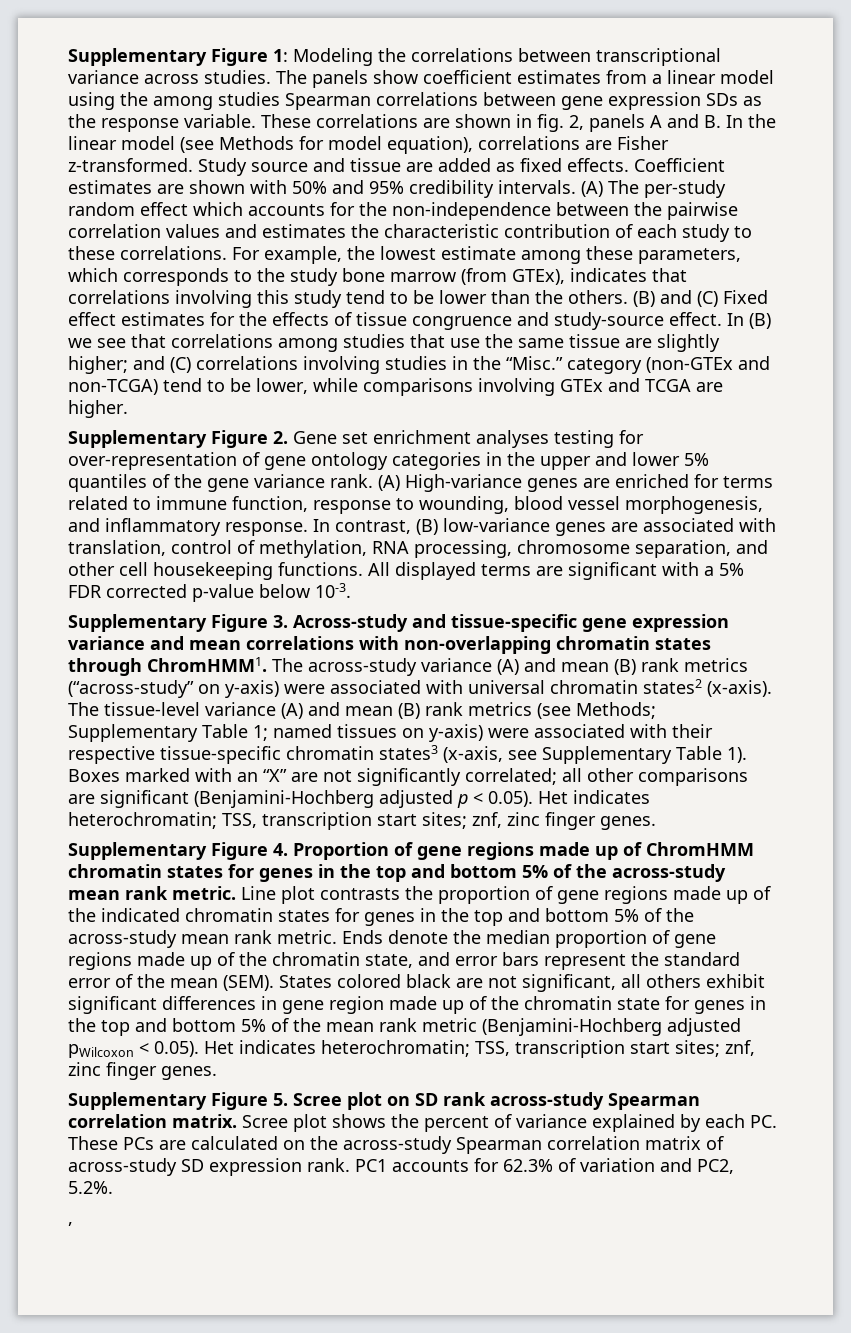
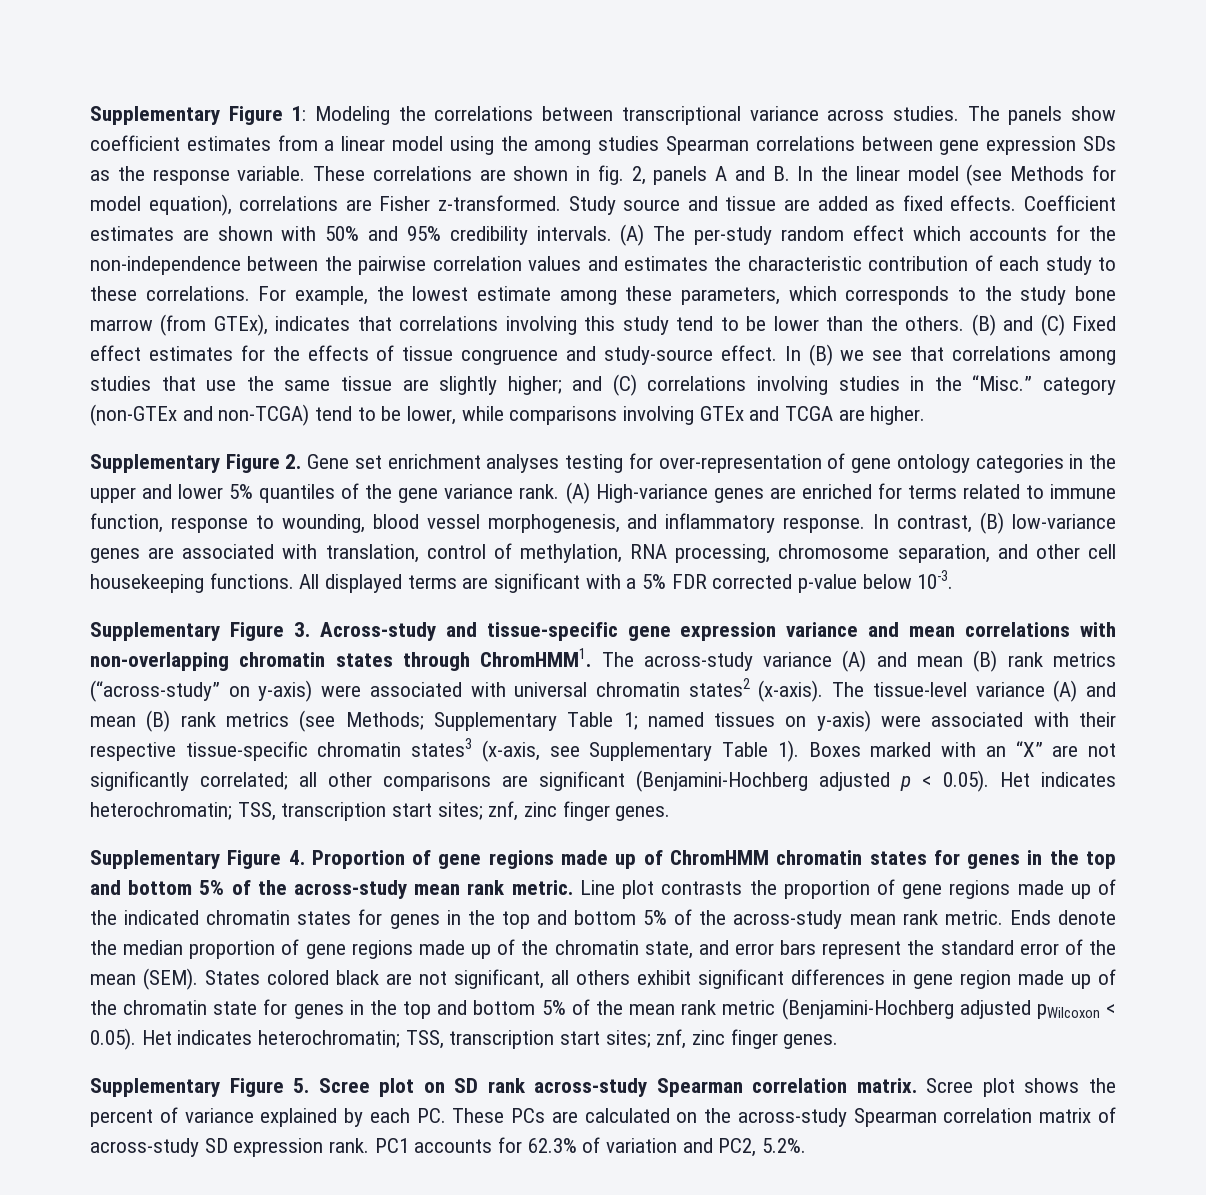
[68,1222,73,1226] // , -> (807, 1145) none

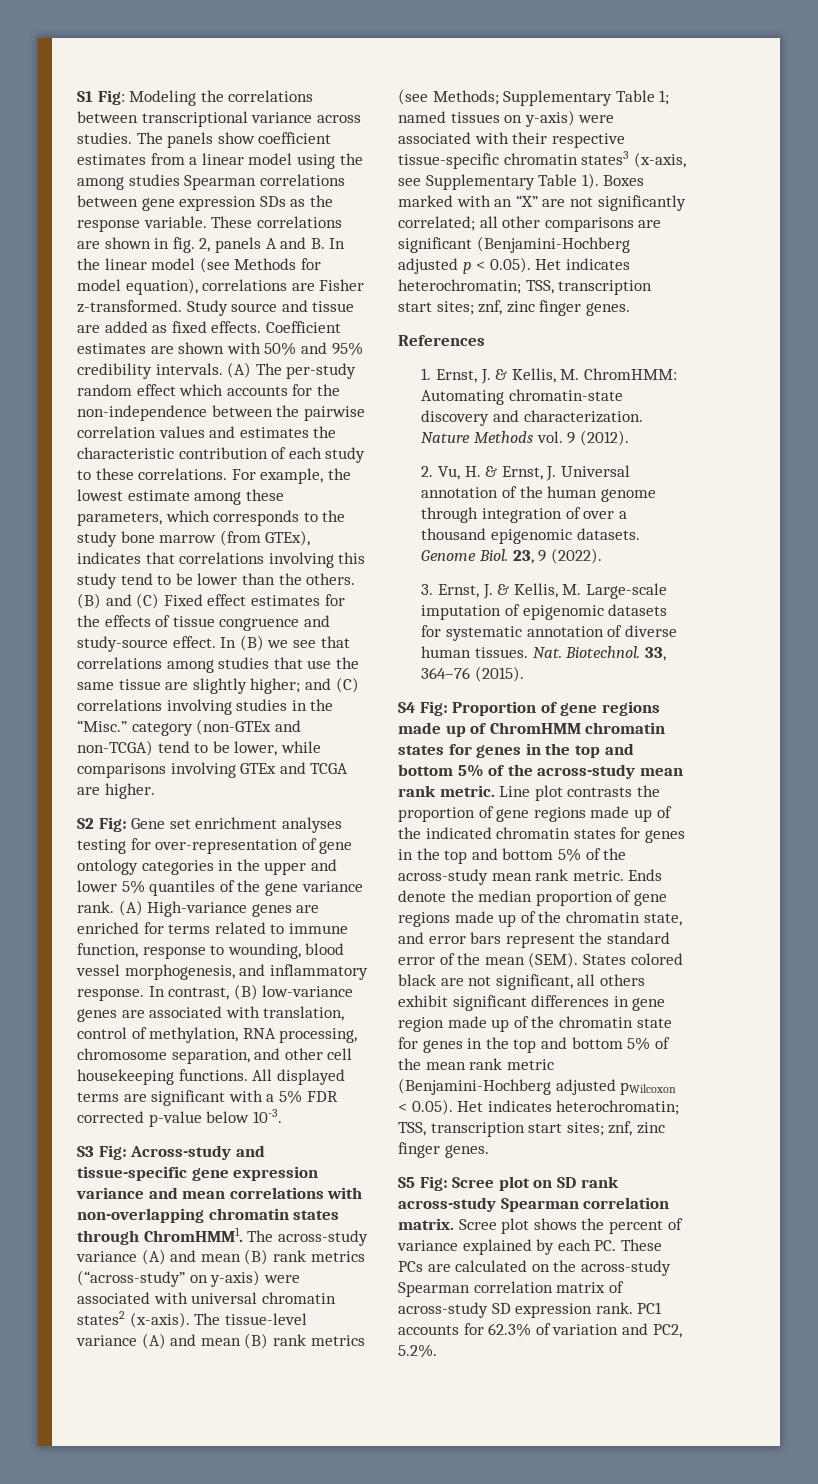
[90,106,307,125] Supplementary Figure 1: -> [77,90,125,105] S1 Fig:
[90,454,302,473] Supplementary Figure 2. -> [77,817,127,832] S2 Fig:
[90,622,310,641] Supplementary Figure 3. -> [77,1145,127,1160] S3 Fig:
[90,850,305,869] Supplementary Figure 4. -> [398,335,485,346] [421,368,677,384] [421,389,623,405] [421,410,643,426] [421,430,629,446] [421,465,630,481] [421,486,656,502] [421,507,627,523] [421,528,640,544] [421,548,602,564] [421,583,667,599] [421,604,668,620] [421,625,677,641] [421,646,666,661] [421,666,524,682] [398,701,448,716] References // 1. Ernst, J. & Kellis, M. ChromHMM: Automating chromatin-state discovery and characterization. Nature Methods vol. 9 (2012). // 2. Vu, H. & Ernst, J. Universal annotation of the human genome through integration of over a thousand epigenomic datasets. Genome Biol. 23, 9 (2022). // 3. Ernst, J. & Kellis, M. Large-scale imputation of epigenomic datasets for systematic annotation of diverse human tissues. Nat. Biotechnol. 33, 364–76 (2015). // S4 Fig:
[90,1078,310,1097] Supplementary Figure 5. -> [398,1176,448,1191] S5 Fig:

